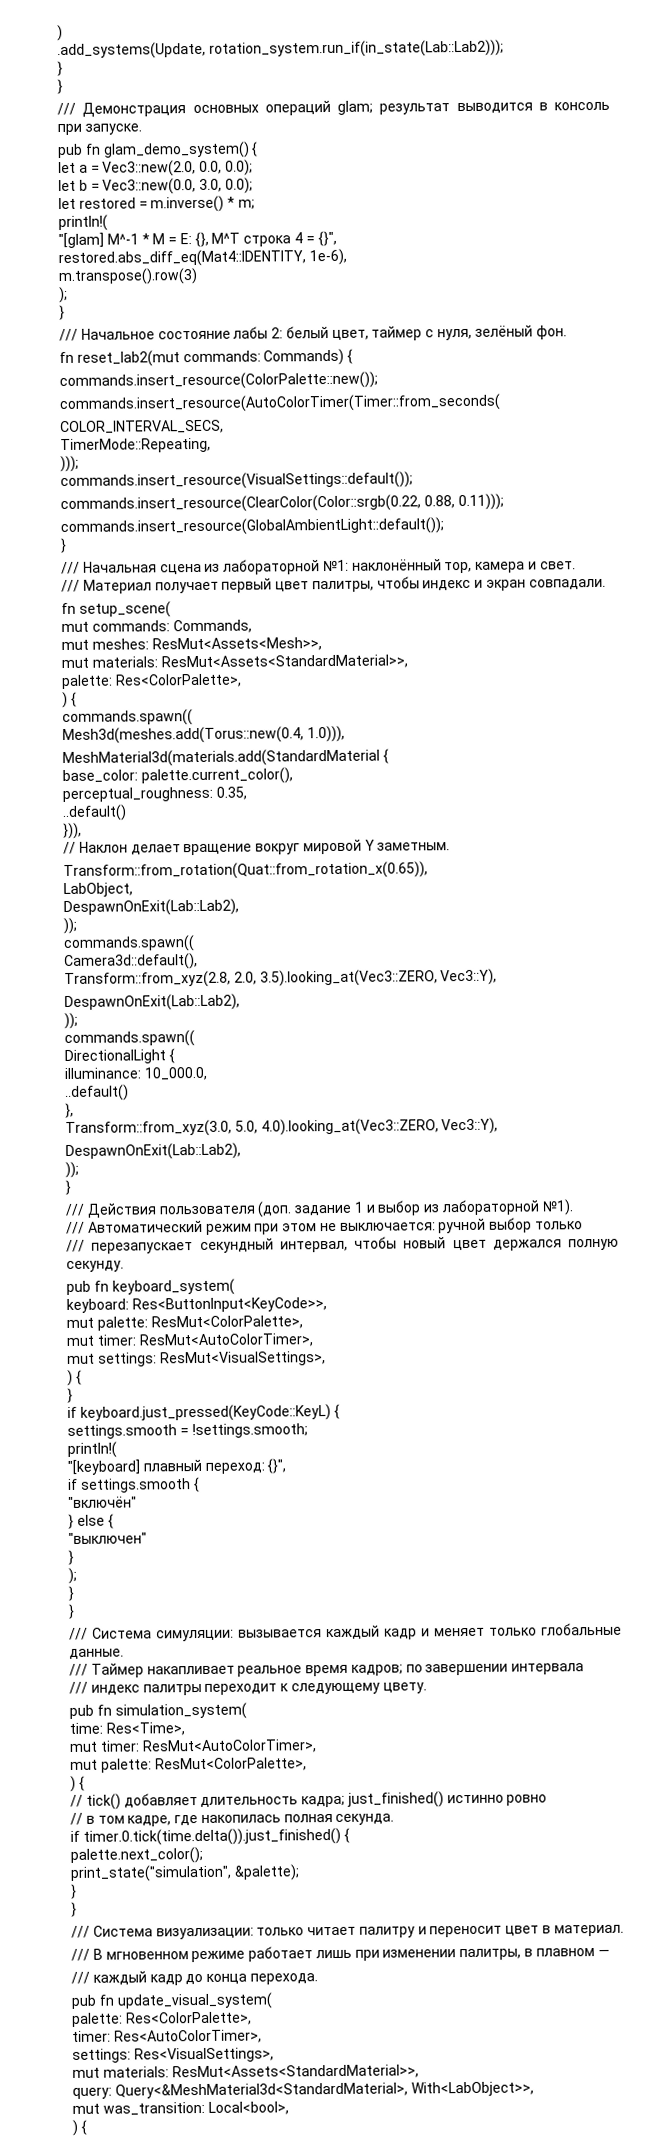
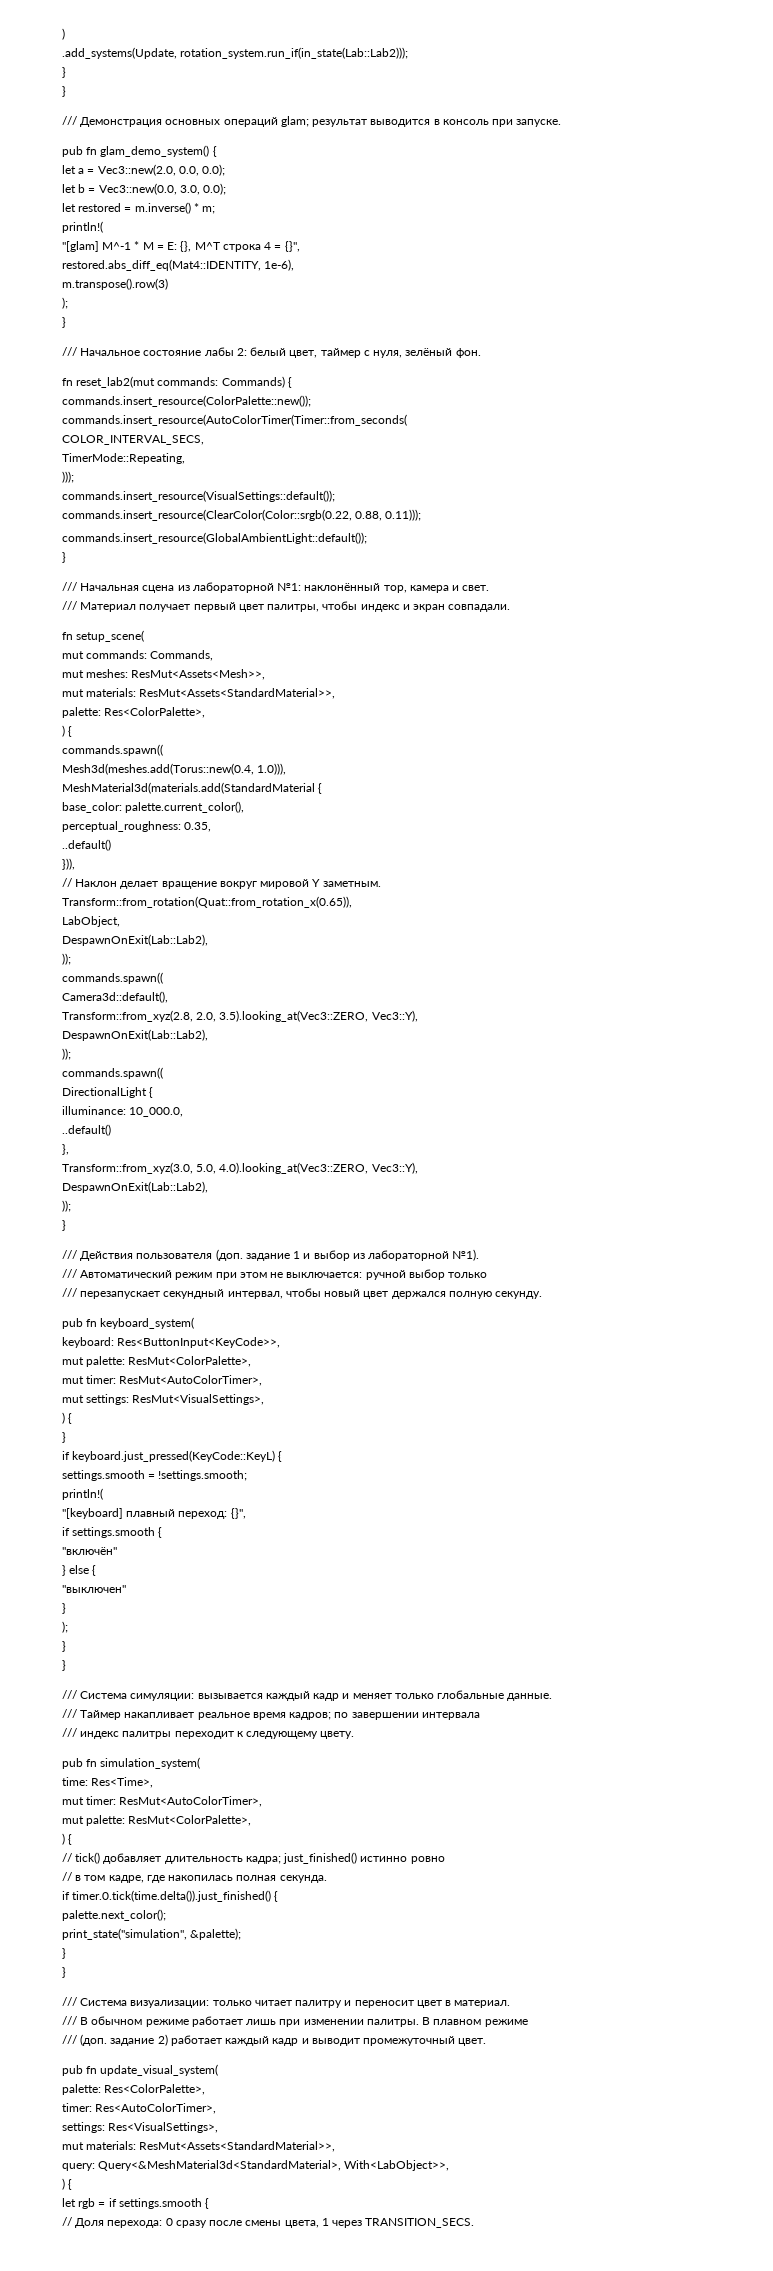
[105,1951,189,1960] мгновенном -> [91,2016,143,2025] обычном
[459,1948,610,1961] [71,1970,318,1986] палитры, в плавном — // /// каждый кадр до конца перехода. -> [366,2017,528,2027] [62,2034,487,2046] палитры. В плавном режиме // /// (доп. задание 2) работает каждый кадр и выводит промежуточный цвет.
[72,2101,289,2116] [72,2119,87,2136] // mut was_transition: Local<bool>, // ) { -> [62,2178,73,2190] [62,2198,210,2209] [62,2217,475,2228] // ) { // let rgb = if settings.smooth { // // Доля перехода: 0 сразу после смены цвета, 1 через TRANSITION_SECS.

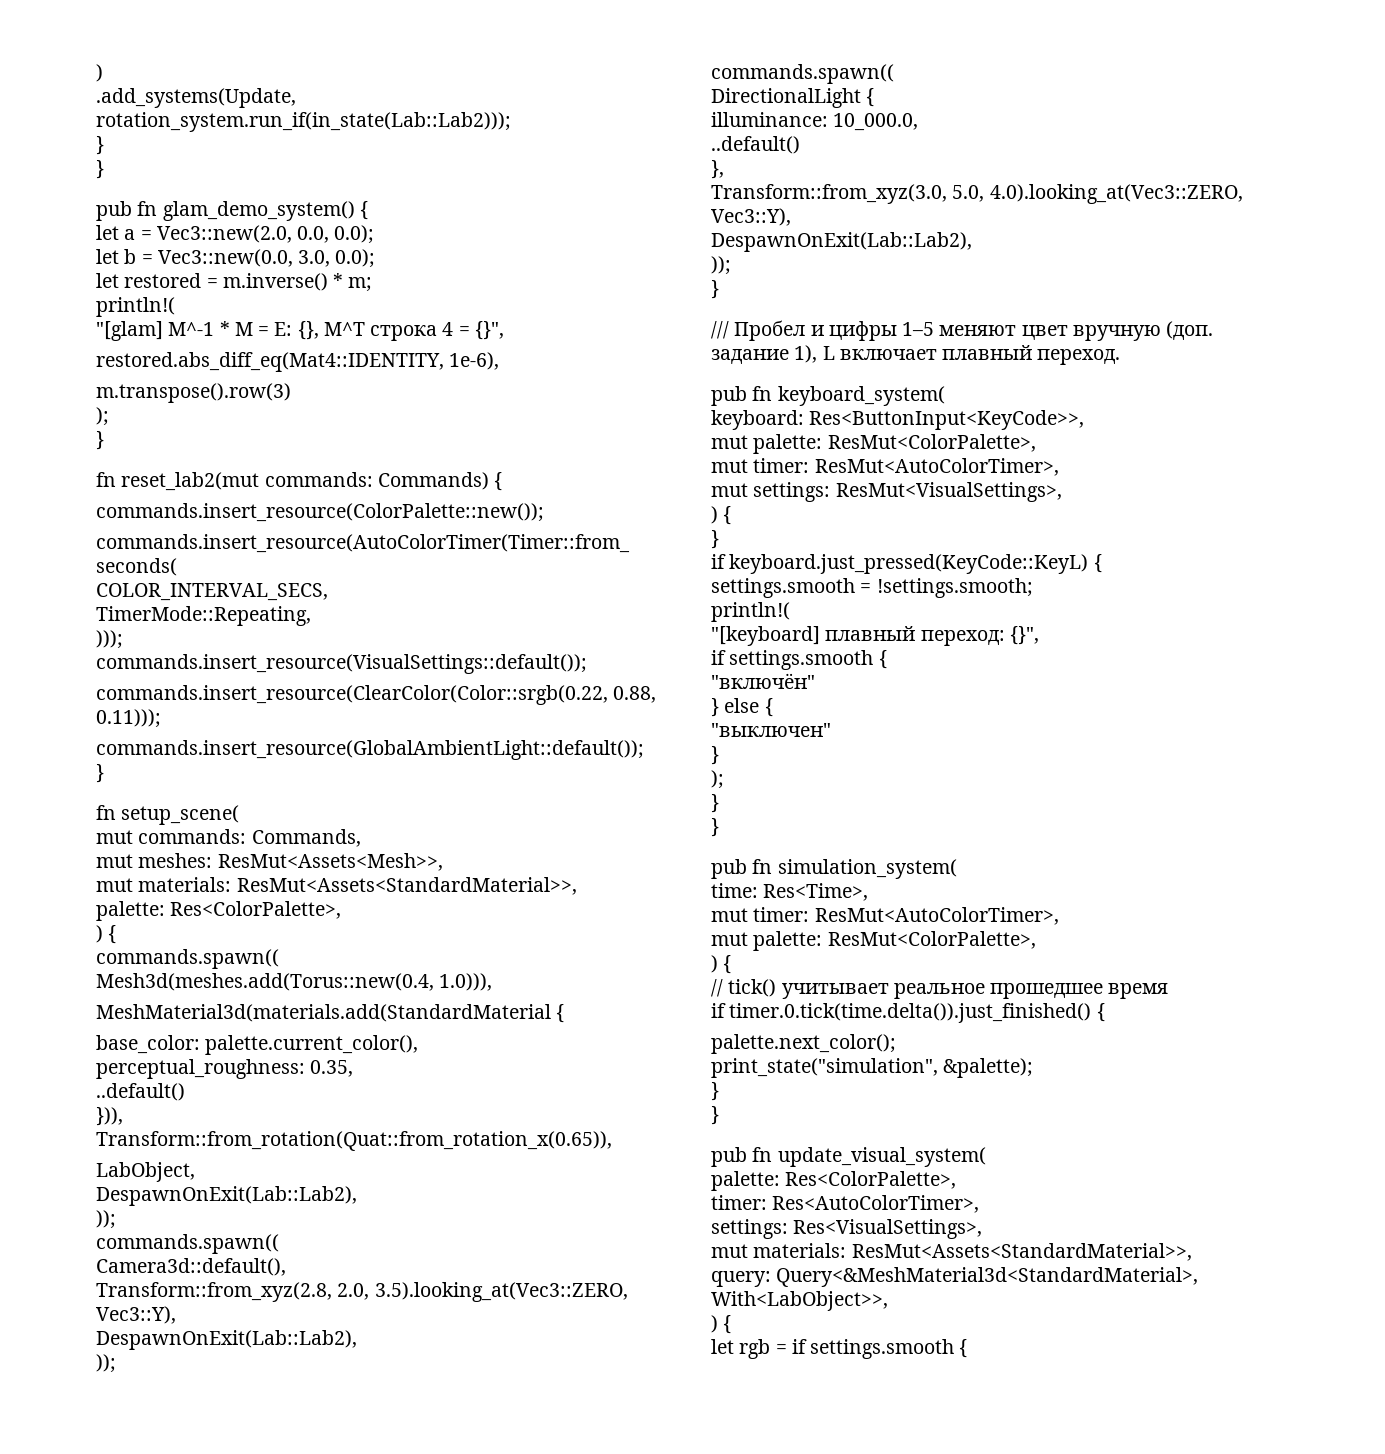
[62,116,562,127] // /// Демонстрация основных операций glam; результат выводится в консоль при запуске. -> (104, 169) none
[62,347,481,358] // /// Начальное состояние лабы 2: белый цвет, таймер с нуля, зелёный фон. -> (104, 440) none
[62,582,490,593] [62,601,511,612] // /// Начальная сцена из лабораторной №1: наклонённый тор, камера и свет. // /// Материал получает первый цвет палитры, чтобы индекс и экран совпадали. -> (104, 773) none
[62,878,381,889] // // Наклон делает вращение вокруг мировой Y заметным. -> (123, 1116) none
[80,1249,480,1261] [62,1269,488,1280] [62,1288,543,1299] Действия пользователя (доп. задание 1 и выбор из лабораторной №1). // /// Автоматический режим при этом не выключается: ручной выбор только // /// перезапускает секундный интервал, чтобы новый цвет держался полную секунду. -> [734,320,1214,341] [711,345,1121,365] Пробел и цифры 1–5 меняют цвет вручную (доп. задание 1), L включает плавный переход.
[62,1690,553,1701] [62,1709,480,1720] [62,1728,355,1739] // /// Система симуляции: вызывается каждый кадр и меняет только глобальные данные. // /// Таймер накапливает реальное время кадров; по завершении интервала // /// индекс палитры переходит к следующему цвету. -> (719, 827) none
[103,1852,445,1864] [62,1872,327,1883] добавляет длительность кадра; just_finished() истинно ровно // // в том кадре, где накопилась полная секунда. -> [781,983,1169,999] учитывает реальное прошедшее время
[62,1997,511,2008] [62,2016,528,2027] [62,2034,487,2046] // /// Система визуализации: только читает палитру и переносит цвет в материал. // /// В обычном режиме работает лишь при изменении палитры. В плавном режиме // /// (доп. задание 2) работает каждый кадр и выводит промежуточный цвет. -> (719, 1115) none
[62,2217,475,2228] // // Доля перехода: 0 сразу после смены цвета, 1 через TRANSITION_SECS. -> (968, 1348) none

